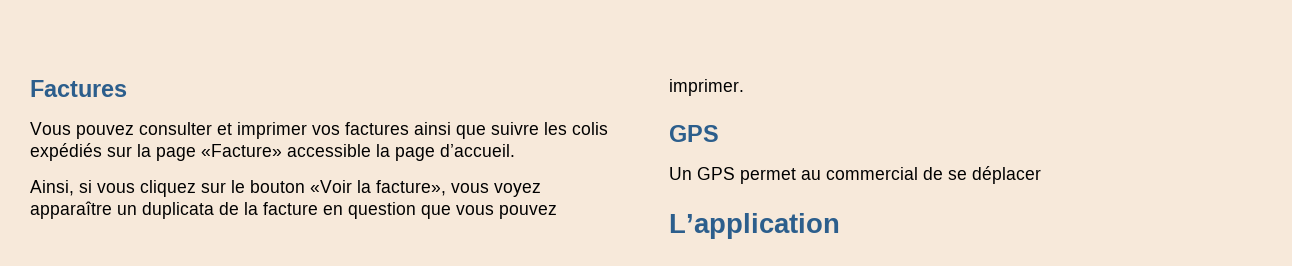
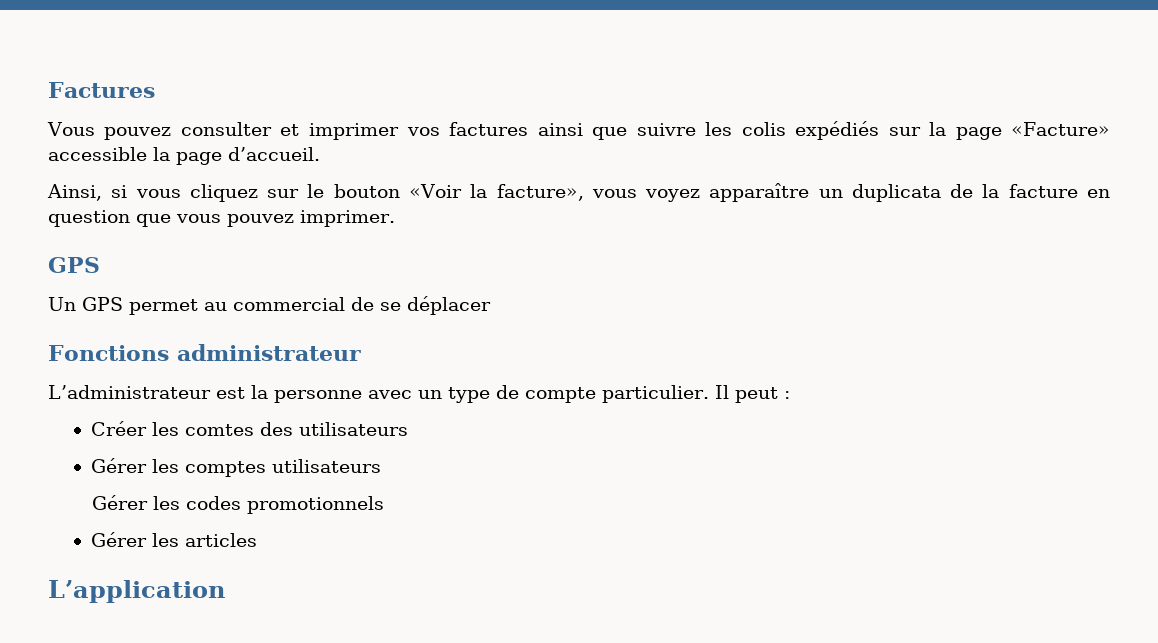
(1041, 175) none -> [48,344,361,361] [48,385,790,403] [90,421,408,436] [90,458,381,477] [91,495,384,514] [90,532,257,547] // Fonctions administrateur // L’administrateur est la personne avec un type de compte particulier. Il peut : // Créer les comtes des utilisateurs // Gérer les comptes utilisateurs // Gérer les codes promotionnels // Gérer les articles

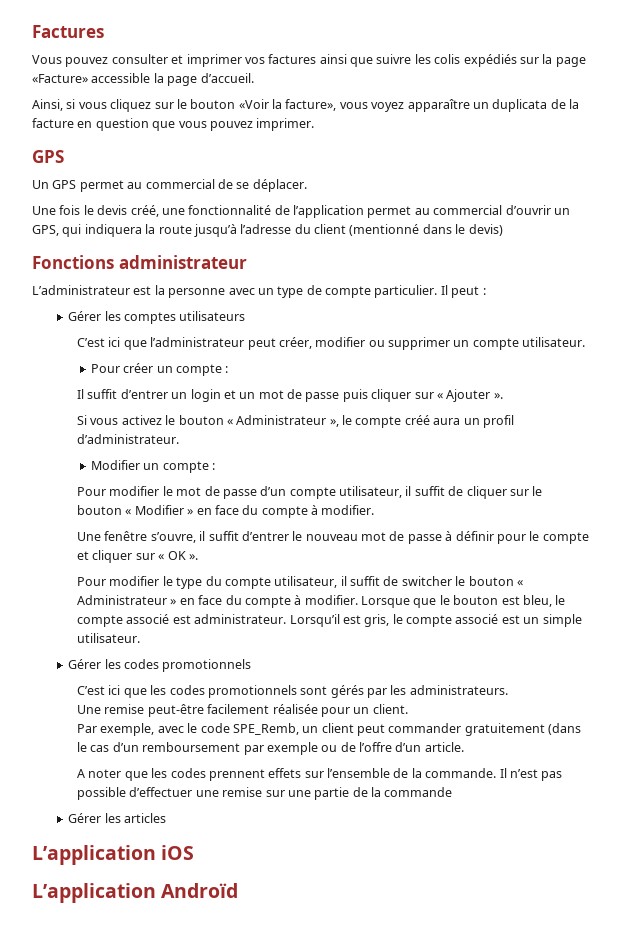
[407,296,491,315] déplacer -> [252,179,307,192] [32,205,570,218] [32,224,503,237] déplacer. // Une fois le devis créé, une fonctionnalité de l’application permet au commercial d’ouvrir un GPS, qui indiquera la route jusqu’à l’adresse du client (mentionné dans le devis)
[90,421,408,436] // Créer les comtes des utilisateurs -> (486, 291) none
[91,495,384,514] Gérer les codes promotionnels -> [77,337,586,350] [90,363,229,376] [77,389,503,402] [77,415,514,428] [77,434,180,444] [90,460,215,473] [77,486,543,499] [77,505,375,518] [77,531,589,544] [77,550,198,563] [77,576,523,589] [77,595,566,608] [77,614,582,627] [77,633,141,643] [68,659,252,672] [77,685,508,698] [77,704,408,717] [77,723,582,736] [77,742,464,755] [77,768,563,781] [77,787,453,800] C’est ici que l’administrateur peut créer, modifier ou supprimer un compte utilisateur. // Pour créer un compte : // Il suffit d’entrer un login et un mot de passe puis cliquer sur « Ajouter ». // Si vous activez le bouton « Administrateur », le compte créé aura un profil d’administrateur. // Modifier un compte : // Pour modifier le mot de passe d’un compte utilisateur, il suffit de cliquer sur le bouton « Modifier » en face du compte à modifier. // Une fenêtre s’ouvre, il suffit d’entrer le nouveau mot de passe à définir pour le compte et cliquer sur « OK ». // Pour modifier le type du compte utilisateur, il suffit de switcher le bouton « Administrateur » en face du compte à modifier. Lorsque que le bouton est bleu, le compte associé est administrateur. Lorsqu’il est gris, le compte associé est un simple utilisateur. // Gérer les codes promotionnels // C’est ici que les codes promotionnels sont gérés par les administrateurs. // Une remise peut-être facilement réalisée pour un client. // Par exemple, avec le code SPE_Remb, un client peut commander gratuitement (dans le cas d’un remboursement par exemple ou de l’offre d’un article. // A noter que les codes prennent effets sur l’ensemble de la commande. Il n’est pas possible d’effectuer une remise sur une partie de la commande
(225, 591) none -> [161,845,195,860] [32,883,239,903] iOS // L’application Androïd

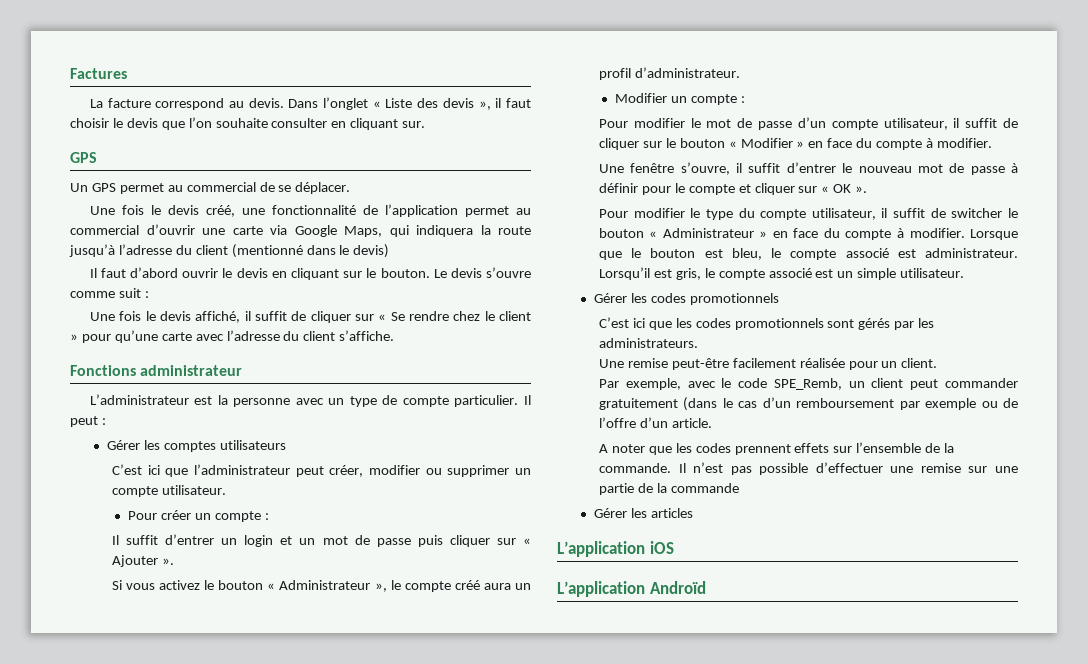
[32,54,586,67] [32,73,254,86] [32,99,579,112] [32,118,315,131] Vous pouvez consulter et imprimer vos factures ainsi que suivre les colis expédiés sur la page «Facture» accessible la page d’accueil. // Ainsi, si vous cliquez sur le bouton «Voir la facture», vous voyez apparaître un duplicata de la facture en question que vous pouvez imprimer. -> [89,97,531,110] [70,117,426,130] La facture correspond au devis. Dans l’onglet « Liste des devis », il faut choisir le devis que l’on souhaite consulter en cliquant sur.
[553,208,570,215] [32,225,59,236] un GPS, -> [202,225,382,237] une carte via Google Maps,
(503, 230) none -> [89,267,532,280] [70,288,149,298] [89,311,532,323] [70,330,395,343] // Il faut d’abord ouvrir le devis en cliquant sur le bouton. Le devis s’ouvre comme suit : // Une fois le devis affiché, il suffit de cliquer sur « Se rendre chez le client » pour qu’une carte avec l’adresse du client s’affiche.

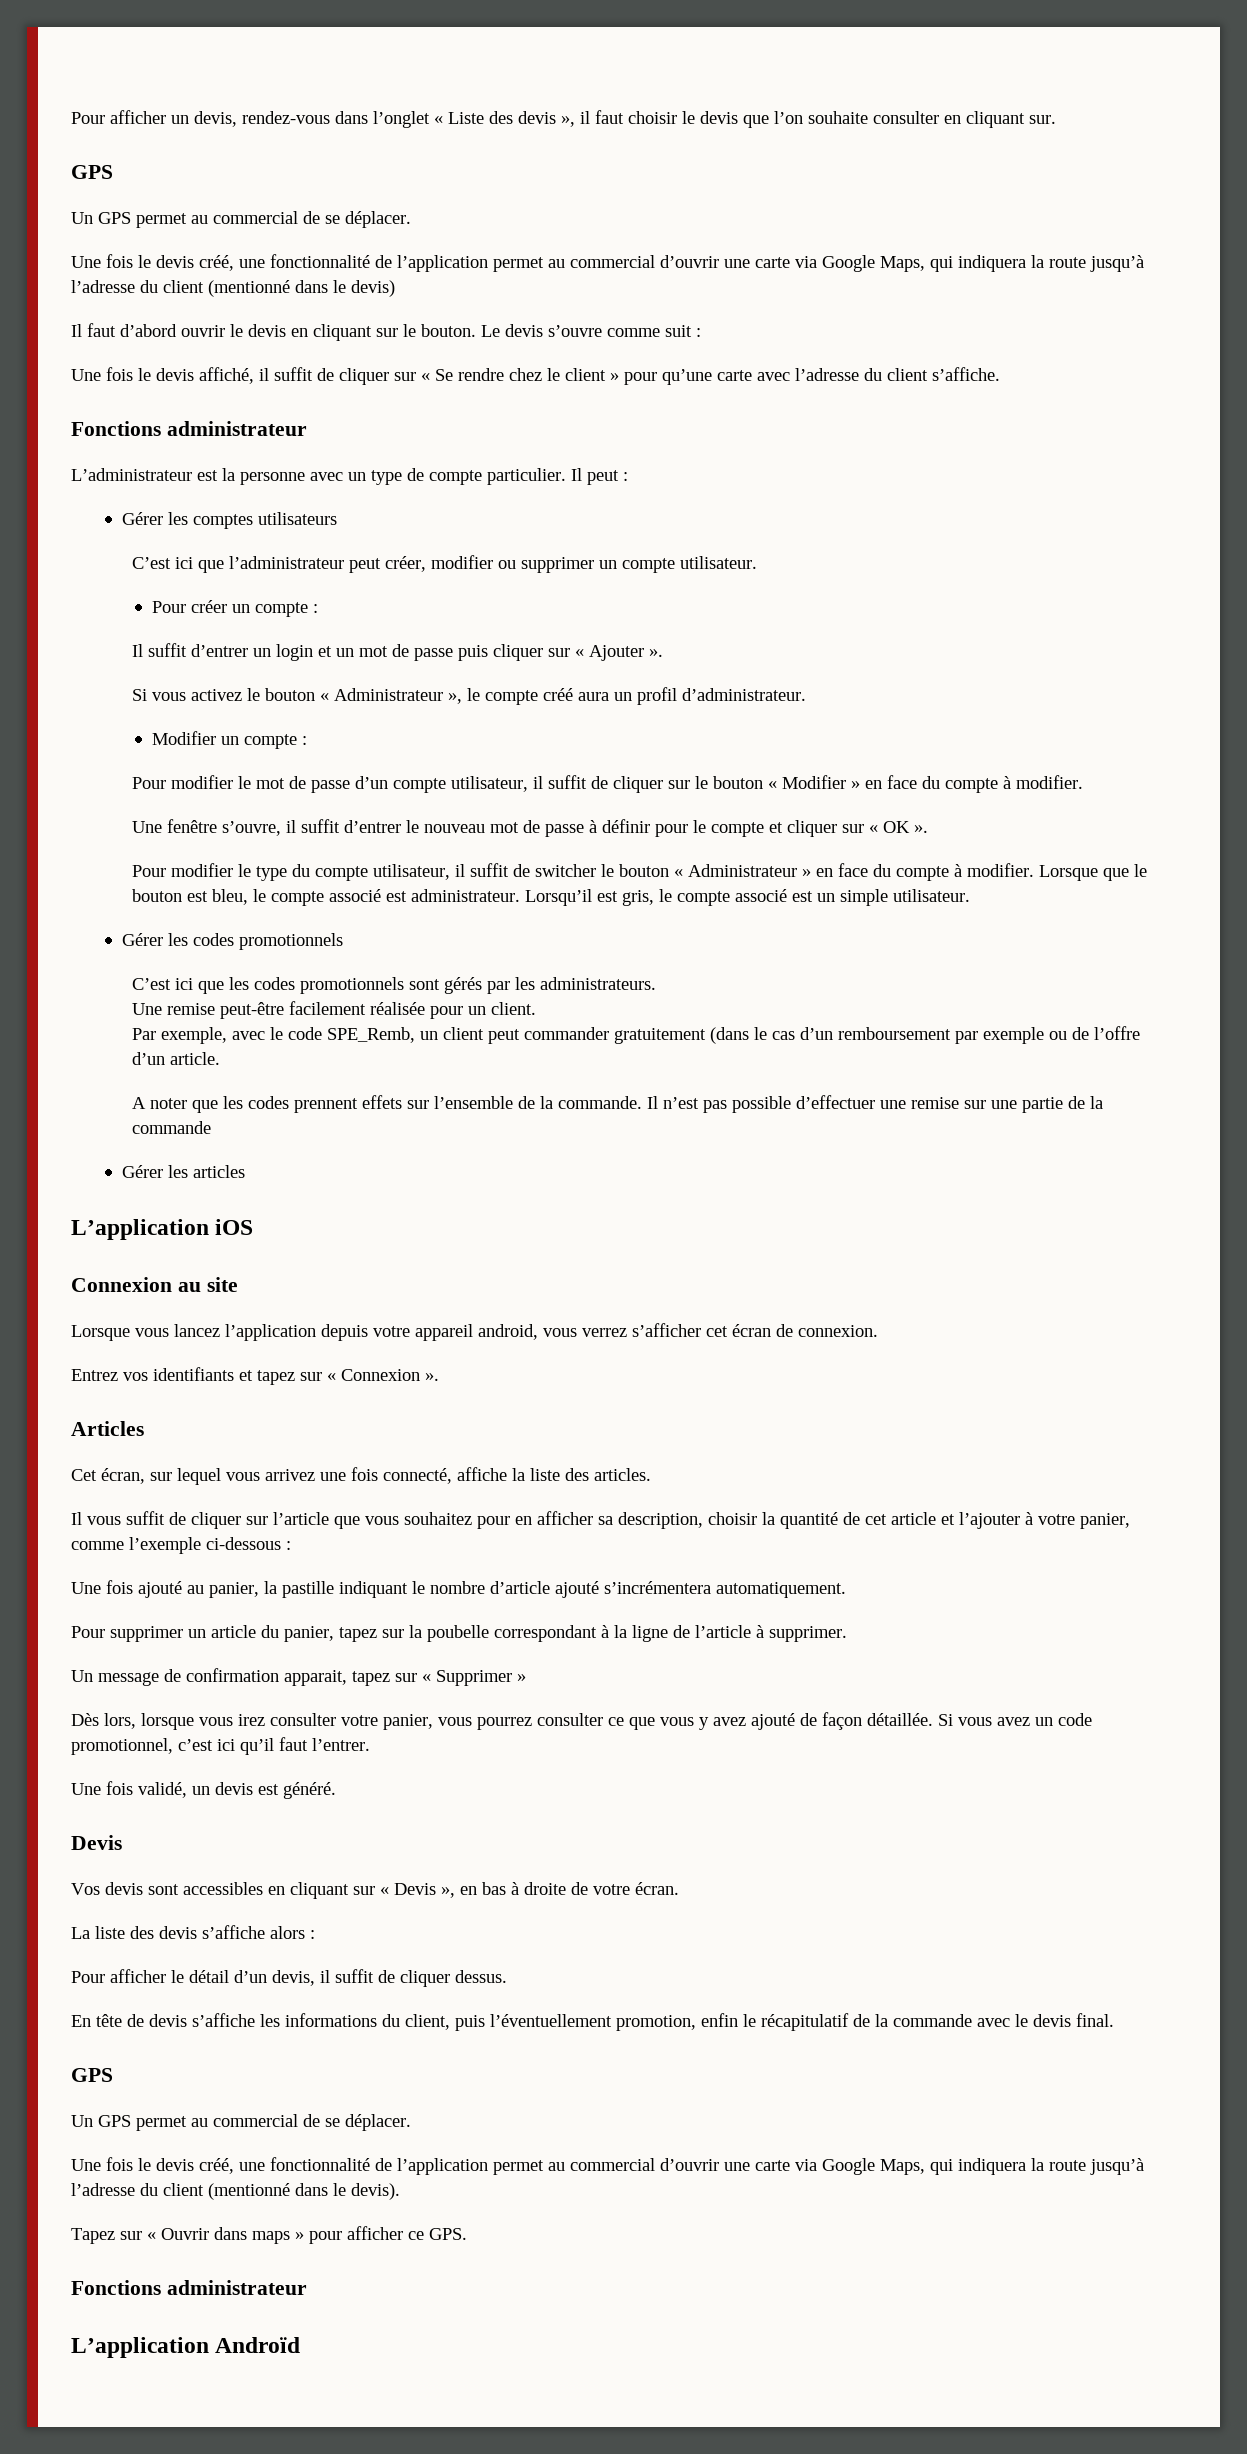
[70,68,127,79] [89,98,319,110] Factures // La facture correspond au devis. Dans -> [71,110,368,127] Pour afficher un devis, rendez-vous dans
(674, 547) none -> [71,1277,238,1292] [71,1323,878,1341] [71,1367,439,1385] [71,1421,144,1436] [71,1467,651,1485] [71,1511,1130,1529] [71,1537,291,1554] [71,1580,846,1598] [71,1625,847,1642] [71,1668,526,1686] [71,1712,1092,1730] [71,1737,370,1755] [71,1781,336,1799] [71,1835,122,1850] [71,1882,679,1899] [71,1925,315,1939] [71,1969,507,1987] [71,2013,1114,2031] [71,2068,113,2082] [71,2114,411,2131] [71,2157,1144,2175] [71,2183,400,2200] [71,2226,467,2244] [71,2280,307,2295] // Connexion au site // Lorsque vous lancez l’application depuis votre appareil android, vous verrez s’afficher cet écran de connexion. // Entrez vos identifiants et tapez sur « Connexion ». // Articles // Cet écran, sur lequel vous arrivez une fois connecté, affiche la liste des articles. // Il vous suffit de cliquer sur l’article que vous souhaitez pour en afficher sa description, choisir la quantité de cet article et l’ajouter à votre panier, comme l’exemple ci-dessous : // Une fois ajouté au panier, la pastille indiquant le nombre d’article ajouté s’incrémentera automatiquement. // Pour supprimer un article du panier, tapez sur la poubelle correspondant à la ligne de l’article à supprimer. // Un message de confirmation apparait, tapez sur « Supprimer » // Dès lors, lorsque vous irez consulter votre panier, vous pourrez consulter ce que vous y avez ajouté de façon détaillée. Si vous avez un code promotionnel, c’est ici qu’il faut l’entrer. // Une fois validé, un devis est généré. // Devis // Vos devis sont accessibles en cliquant sur « Devis », en bas à droite de votre écran. // La liste des devis s’affiche alors : // Pour afficher le détail d’un devis, il suffit de cliquer dessus. // En tête de devis s’affiche les informations du client, puis l’éventuellement promotion, enfin le récapitulatif de la commande avec le devis final. // GPS // Un GPS permet au commercial de se déplacer. // Une fois le devis créé, une fonctionnalité de l’application permet au commercial d’ouvrir une carte via Google Maps, qui indiquera la route jusqu’à l’adresse du client (mentionné dans le devis). // Tapez sur « Ouvrir dans maps » pour afficher ce GPS. // Fonctions administrateur

